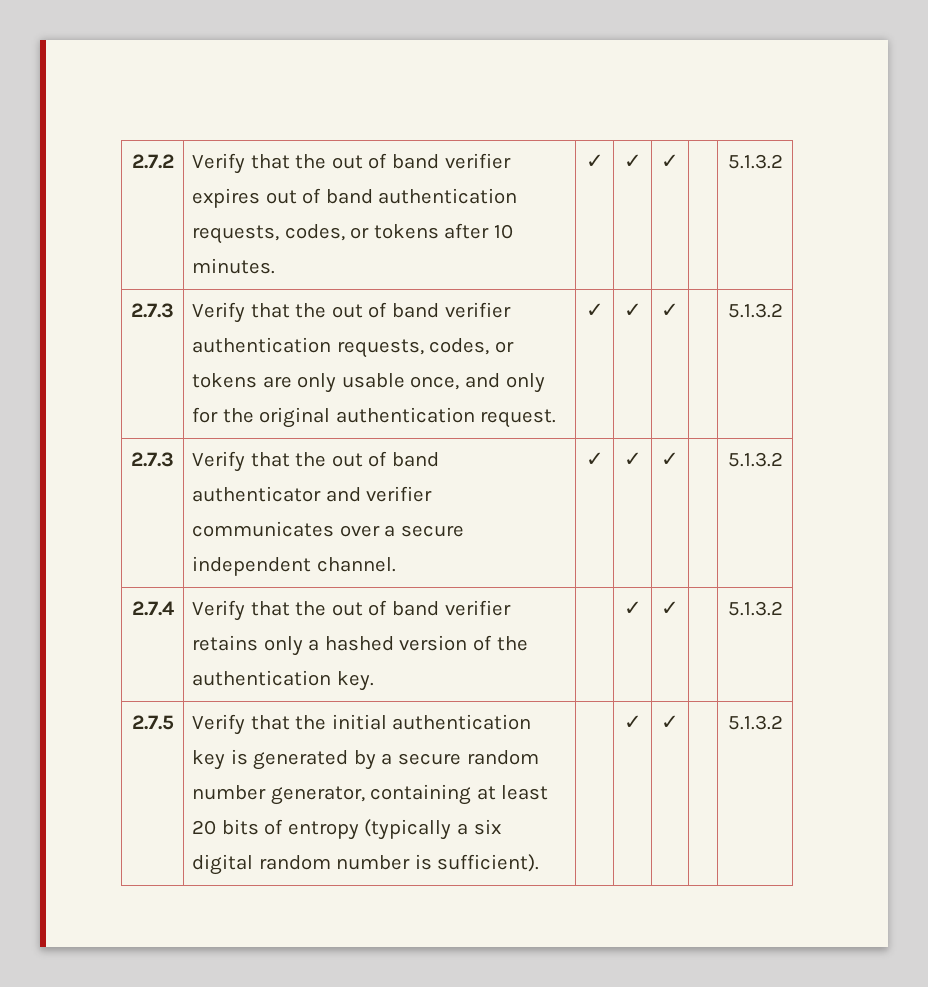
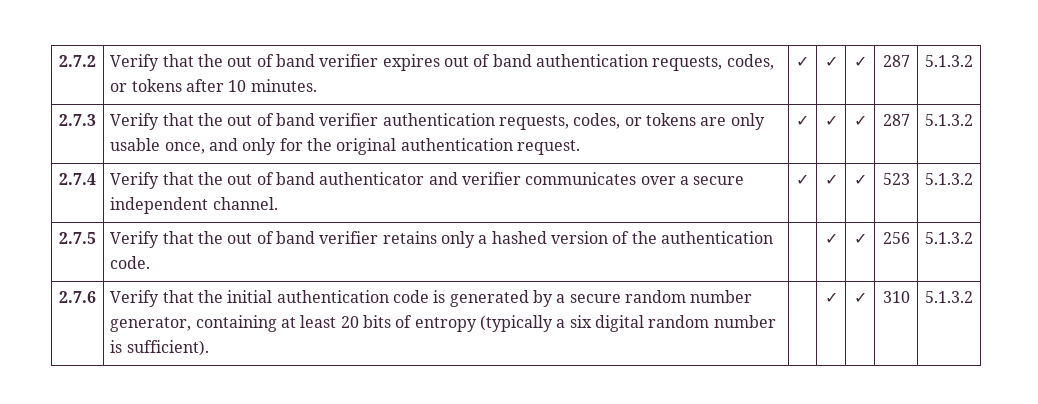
(679, 161) none -> [882,55,910,67] 287
[727,303,783,318] [131,452,174,467] | 5.1.3.2 // 2.7.3 -> [882,114,910,126] [925,114,973,126] [59,173,96,185] 287 | 5.1.3.2 // 2.7.4
[727,452,783,467] [131,601,174,616] | 5.1.3.2 // 2.7.4 -> [882,173,910,185] [925,173,973,185] [59,232,96,244] 523 | 5.1.3.2 // 2.7.5
[336,671,374,691] [623,601,642,615] [661,601,679,615] [727,601,783,616] [131,715,174,730] key. | | ✓ | ✓ | | 5.1.3.2 // 2.7.5 -> [110,256,151,269] [824,233,838,244] [853,233,867,244] [882,232,910,244] [925,232,973,244] [59,291,96,303] code. | | ✓ | ✓ | 256 | 5.1.3.2 // 2.7.6
[192,750,226,770] key -> [392,290,429,303] code
(679, 722) none -> [882,291,910,303] 310

